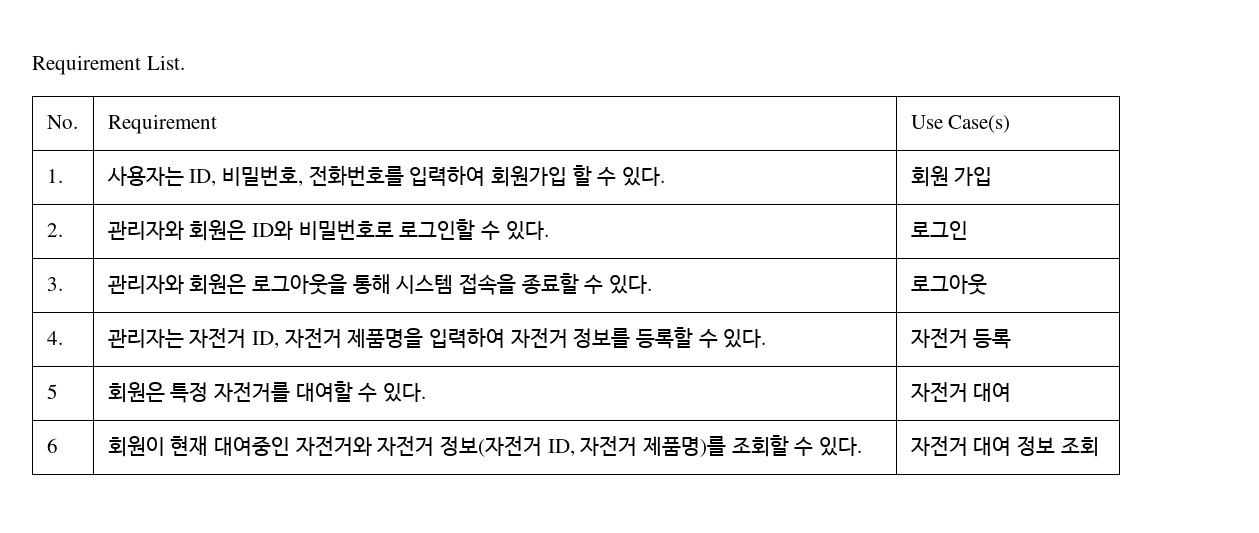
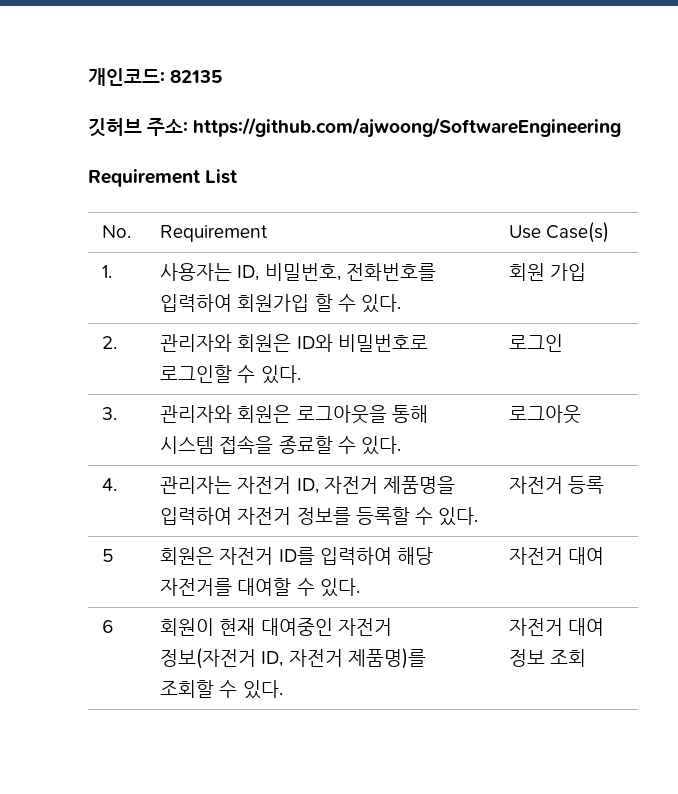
[32,55,185,75] Requirement List. -> [88,68,223,86] [88,117,622,138] [88,169,238,187] 개인코드: 82135 // 깃허브 주소: https://github.com/ajwoong/SoftwareEngineering // Requirement List
[170,382,209,403] 특정 -> [219,547,433,565] 자전거 ID를 입력하여 해당
[295,436,372,456] 자전거와 -> (333, 627) none

